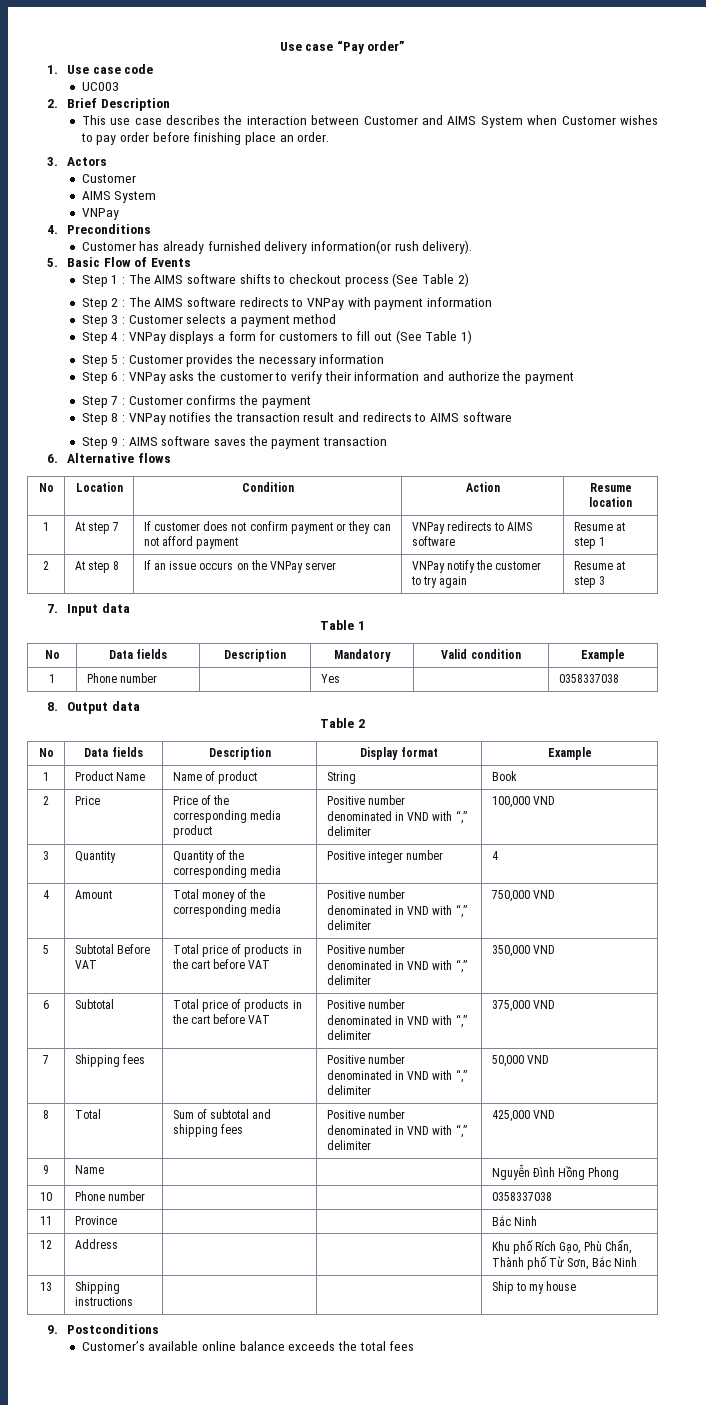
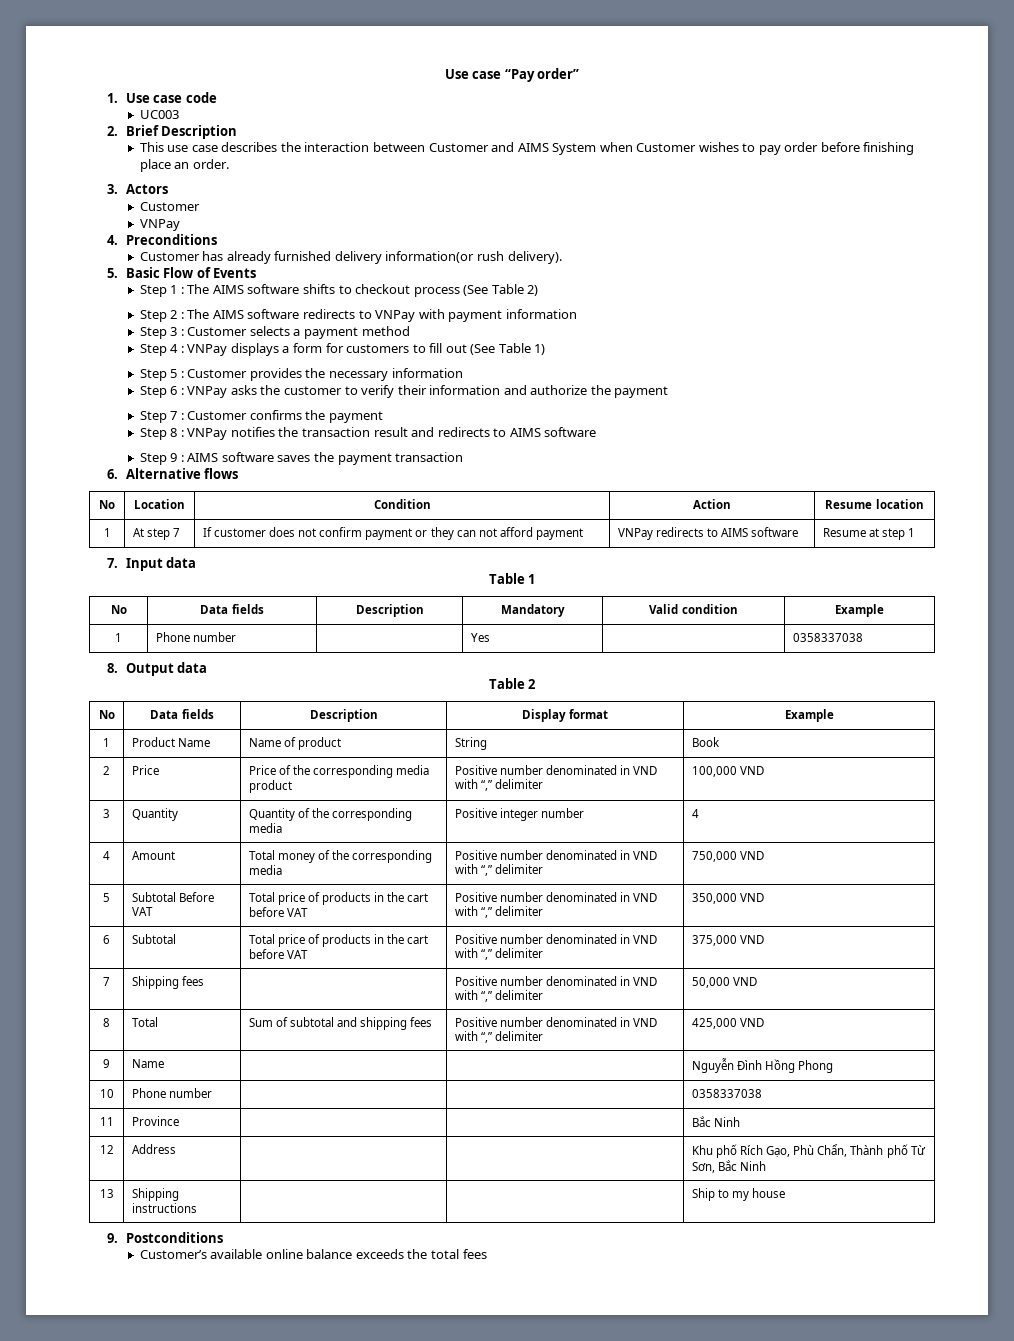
[81,191,157,203] // AIMS System -> (200, 206) none
[43,561,49,570] [74,561,120,573] [143,560,337,573] [411,560,542,573] [410,576,468,588] [573,561,625,570] [573,576,605,588] // 2 | At step 8 | If an issue occurs on the VNPay server | VNPay notify the customer to try again | Resume at step 3 -> (916, 532) none

